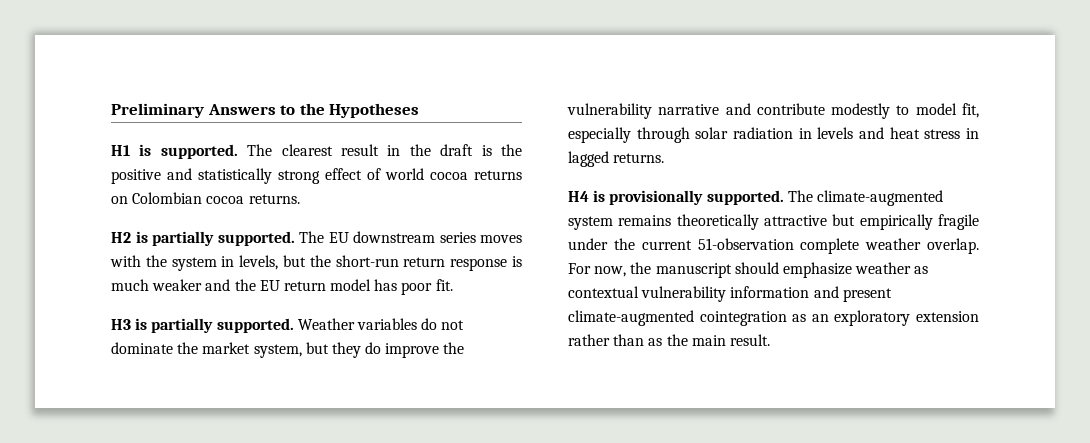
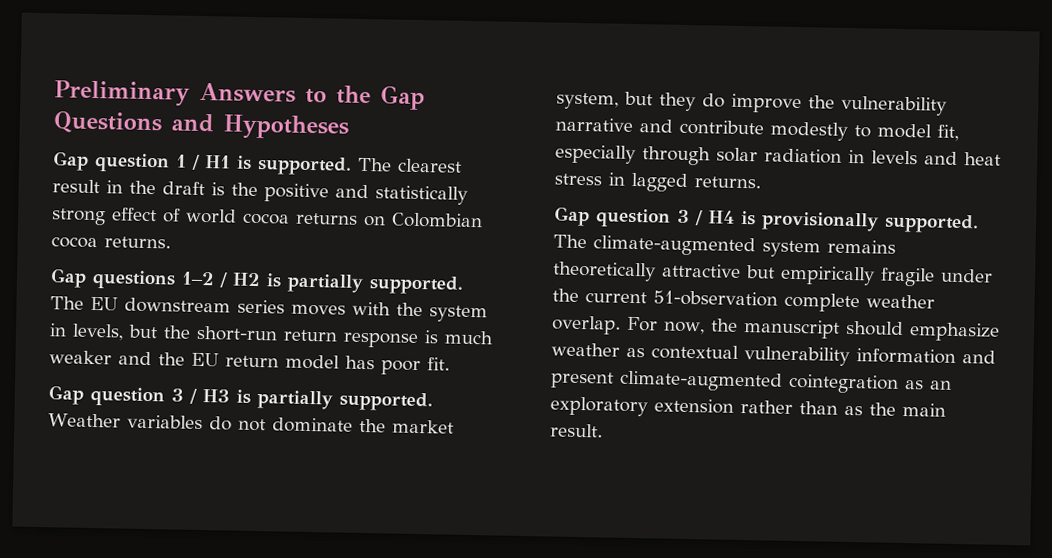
[329,103,420,118] Hypotheses // -> [380,85,425,111] [53,111,349,141] [52,151,200,173] Gap Questions and Hypotheses // Gap question 1 /
(300, 199) none -> [50,268,228,290] Gap questions 1–2 /
(453, 285) none -> [48,385,197,407] Gap question 3 /
(665, 158) none -> [553,206,703,228] Gap question 3 /

